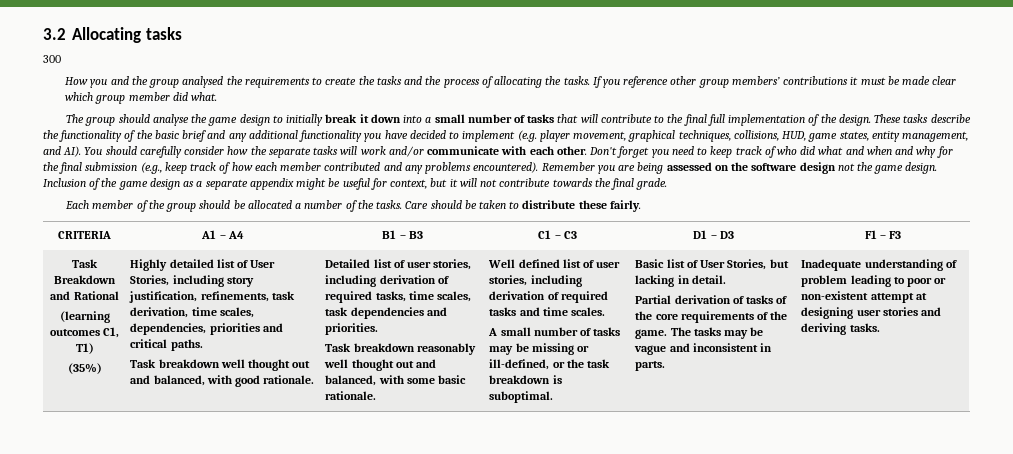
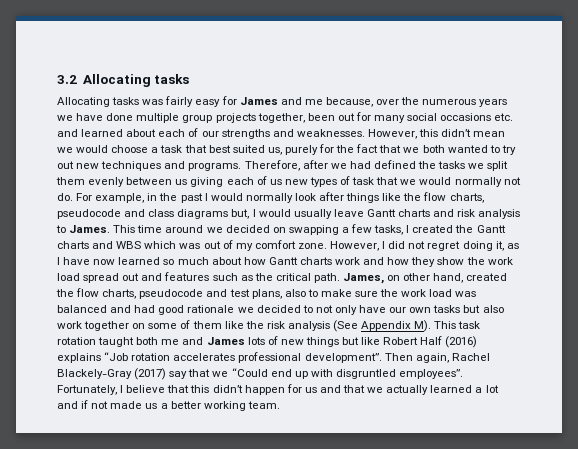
[43,55,61,63] [65,76,957,88] [65,92,218,104] [66,114,971,126] [43,130,969,142] [43,146,953,158] [43,162,938,174] [43,178,668,190] [65,200,641,212] [58,231,111,239] [201,230,244,239] [382,230,423,239] [538,230,577,239] [693,230,734,239] [864,230,902,239] [72,259,98,268] [54,275,116,284] [50,291,119,300] [59,311,110,323] [49,327,120,338] [75,343,94,354] [67,363,102,374] [130,259,276,271] [130,275,254,287] [129,291,295,303] [130,307,254,318] [130,323,283,335] [130,339,203,351] [130,359,311,371] [130,375,315,387] [325,259,472,270] [325,275,449,287] [325,291,472,303] [325,307,447,319] [325,323,379,335] [325,343,476,355] [324,359,437,371] [325,375,467,386] [325,391,377,400] [488,259,621,268] [489,275,582,287] [489,291,608,303] [489,307,606,316] [488,327,621,336] [489,343,590,355] [489,359,611,370] [489,375,562,384] [489,391,554,403] [635,259,789,270] [635,275,726,287] [635,295,788,304] [635,311,788,323] [635,327,764,339] [634,343,773,355] [635,361,666,371] [801,259,957,271] [801,275,947,287] [801,291,927,303] [801,307,942,319] [801,323,880,335] 300 // How you and the group analysed the requirements to create the tasks and the process of allocating the tasks. If you reference other group members’ contributions it must be made clear which group member did what. // The group should analyse the game design to initially break it down into a small number of tasks that will contribute to the final full implementation of the design. These tasks describe the functionality of the basic brief and any additional functionality you have decided to implement (e.g. player movement, graphical techniques, collisions, HUD, game states, entity management, and AI). You should carefully consider how the separate tasks will work and/or communicate with each other. Don't forget you need to keep track of who did what and when and why for the final submission (e.g., keep track of how each member contributed and any problems encountered). Remember you are being assessed on the software design not the game design. Inclusion of the game design as a separate appendix might be useful for context, but it will not contribute towards the final grade. // Each member of the group should be allocated a number of the tasks. Care should be taken to distribute these fairly. // CRITERIA | A1 – A4 | B1 – B3 | C1 – C3 | D1 – D3 | F1 – F3 // Task Breakdown and Rational // (learning outcomes C1, T1) // (35%) | Highly detailed list of User Stories, including story justification, refinements, task derivation, time scales, dependencies, priorities and critical paths. // Task breakdown well thought out and balanced, with good rationale. | Detailed list of user stories, including derivation of required tasks, time scales, task dependencies and priorities. // Task breakdown reasonably well thought out and balanced, with some basic rationale. | Well defined list of user stories, including derivation of required tasks and time scales. // A small number of tasks may be missing or ill-defined, or the task breakdown is suboptimal. | Basic list of User Stories, but lacking in detail. // Partial derivation of tasks of the core requirements of the game. The tasks may be vague and inconsistent in parts. | Inadequate understanding of problem leading to poor or non-existent attempt at designing user stories and deriving tasks. -> [57,96,508,107] [57,112,514,123] [57,128,506,139] [57,144,516,155] [57,160,509,171] [56,176,521,187] [57,192,484,203] [57,209,521,219] [56,224,506,235] [57,240,519,251] [57,257,513,267] [57,272,508,284] [56,288,477,299] [57,305,504,315] [57,320,481,332] [57,336,478,348] [57,352,490,363] [57,368,464,380] [57,384,499,395] [57,400,280,411] Allocating tasks was fairly easy for James and me because, over the numerous years we have done multiple group projects together, been out for many social occasions etc. and learned about each of our strengths and weaknesses. However, this didn’t mean we would choose a task that best suited us, purely for the fact that we both wanted to try out new techniques and programs. Therefore, after we had defined the tasks we split them evenly between us giving each of us new types of task that we would normally not do. For example, in the past I would normally look after things like the flow charts, pseudocode and class diagrams but, I would usually leave Gantt charts and risk analysis to James. This time around we decided on swapping a few tasks, I created the Gantt charts and WBS which was out of my comfort zone. However, I did not regret doing it, as I have now learned so much about how Gantt charts work and how they show the work load spread out and features such as the critical path. James, on other hand, created the flow charts, pseudocode and test plans, also to make sure the work load was balanced and had good rationale we decided to not only have our own tasks but also work together on some of them like the risk analysis (See Appendix M). This task rotation taught both me and James lots of new things but like Robert Half (2016) explains “Job rotation accelerates professional development”. Then again, Rachel Blackely-Gray (2017) say that we “Could end up with disgruntled employees”. Fortunately, I believe that this didn’t happen for us and that we actually learned a lot and if not made us a better working team.

